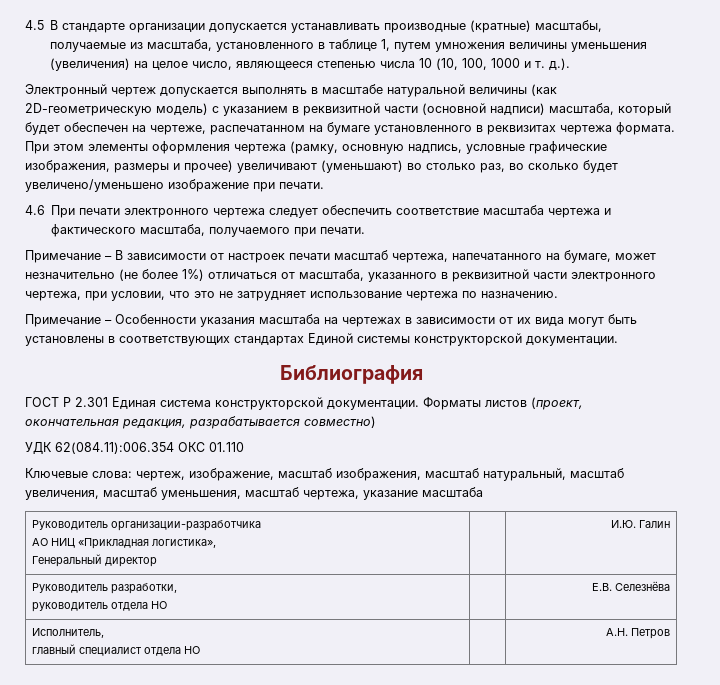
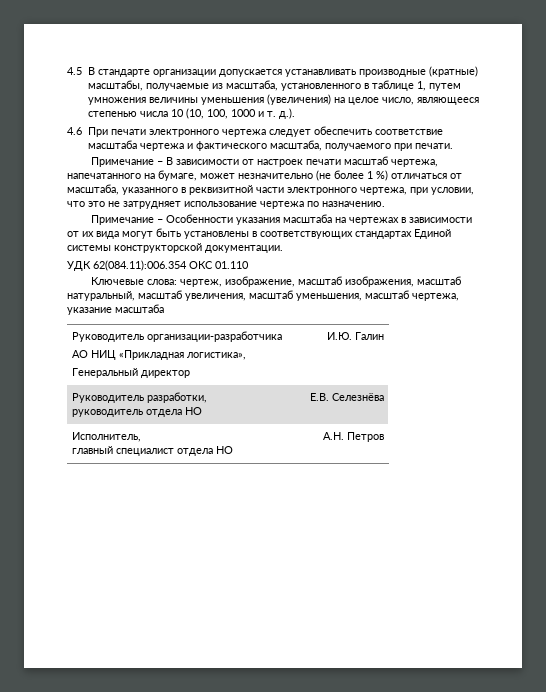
[25,84,557,97] [25,103,671,116] [25,122,675,135] [25,141,607,154] [25,160,618,173] [25,179,324,192] // Электронный чертеж допускается выполнять в масштабе натуральной величины (как 2D-геометрическую модель) с указанием в реквизитной части (основной надписи) масштаба, который будет обеспечен на чертеже, распечатанном на бумаге установленного в реквизитах чертежа формата. При этом элементы оформления чертежа (рамку, основную надпись, условные графические изображения, размеры и прочее) увеличивают (уменьшают) во столько раз, во сколько будет увеличено/уменьшено изображение при печати. -> (295, 113) none
[182,269,204,281] 1%) -> [367,170,388,181] 1 %)
[279,365,423,384] [25,397,583,410] [25,416,376,429] // Библиография // ГОСТ Р 2.301 Единая система конструкторской документации. Форматы листов (проект, окончательная редакция, разрабатывается совместно) -> (283, 249) none

